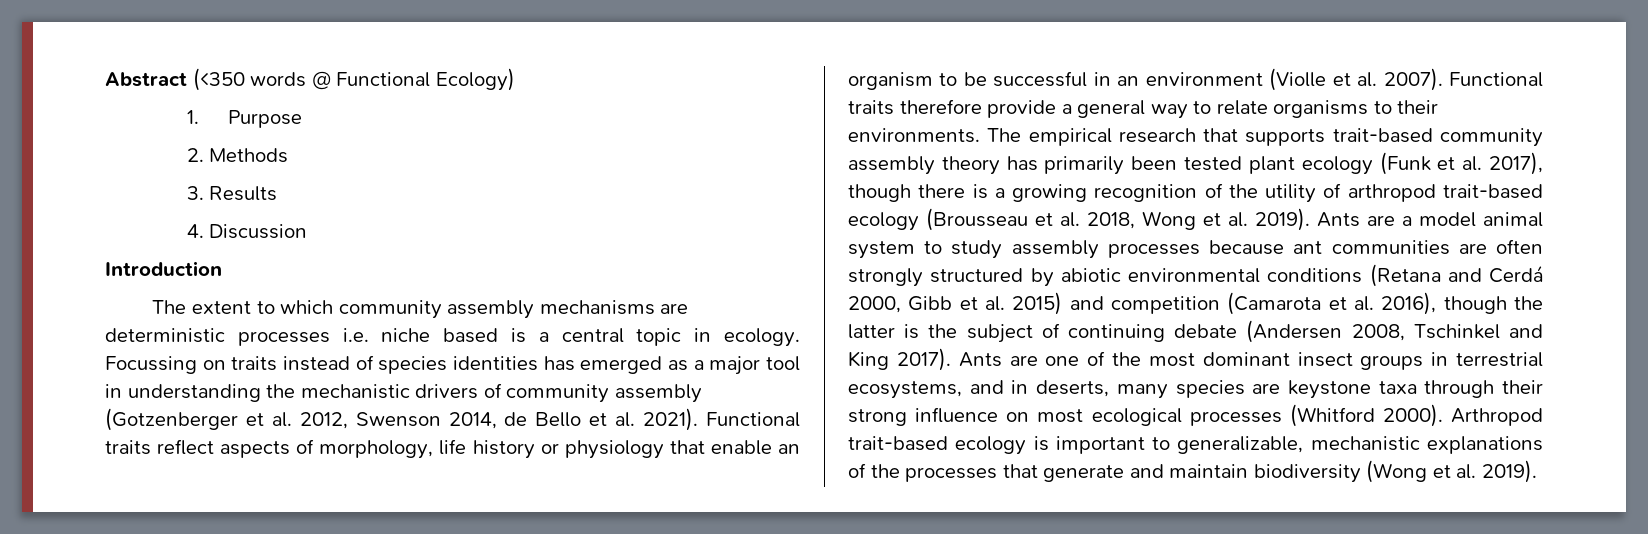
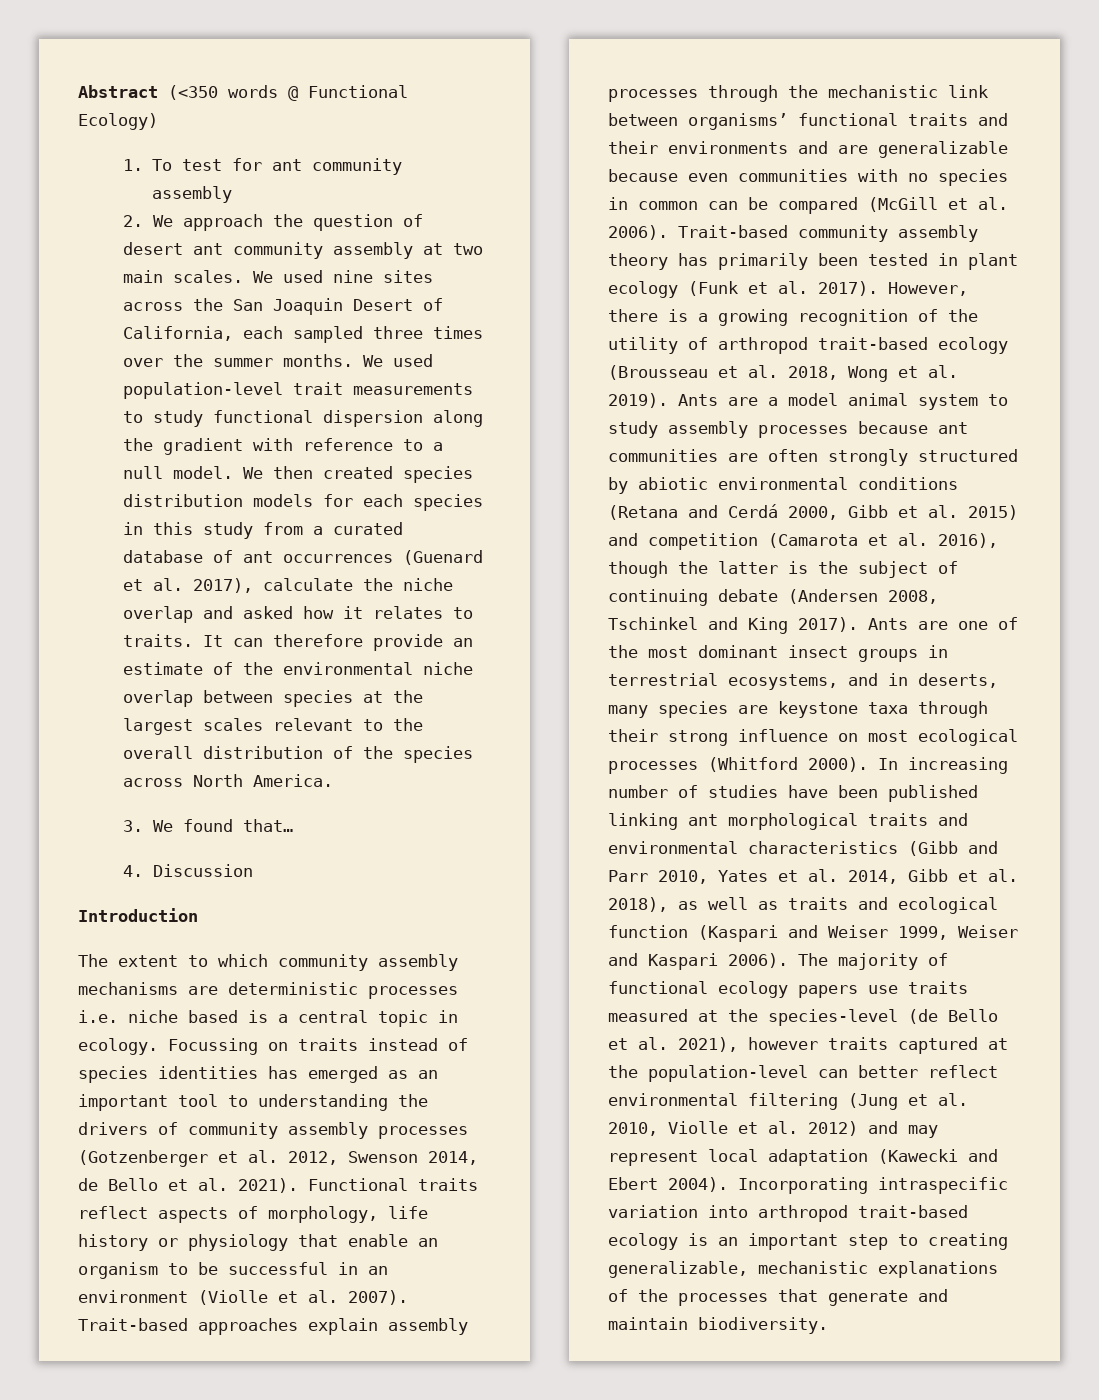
[227,110,302,128] [186,148,289,163] [186,186,278,201] Purpose // 2. Methods // 3. Results -> [151,158,402,175] [151,186,232,203] [123,214,424,231] [123,242,484,259] [123,270,434,283] [123,298,444,315] [123,326,484,343] [123,354,434,367] [123,382,474,399] [123,410,484,427] [123,438,444,455] [123,466,474,483] [123,494,484,511] [123,522,404,539] [123,550,484,565] [123,578,454,593] [123,606,474,623] [123,634,474,651] [123,662,474,675] [123,690,424,707] [123,718,424,735] [123,746,474,763] [123,774,334,787] [123,819,294,832] To test for ant community assembly // 2. We approach the question of desert ant community assembly at two main scales. We used nine sites across the San Joaquin Desert of California, each sampled three times over the summer months. We used population-level trait measurements to study functional dispersion along the gradient with reference to a null model. We then created species distribution models for each species in this study from a curated database of ant occurrences (Guenard et al. 2017), calculate the niche overlap and asked how it relates to traits. It can therefore provide an estimate of the environmental niche overlap between species at the largest scales relevant to the overall distribution of the species across North America. // 3. We found that…
[693,356,800,375] [105,384,122,398] a major tool in -> [418,1070,438,1079] [78,1094,248,1111] an important tool to
[300,384,410,399] mechanistic -> (428, 1100) none
(702, 393) none -> [378,1126,468,1139] processes
[1449,72,1543,87] [848,99,1439,119] [848,128,1433,146] Functional traits therefore provide a general way to relate organisms to their environments. The empirical research that supports trait-based -> [78,1318,468,1335] [608,85,988,102] [608,113,1008,130] [608,141,1008,158] [608,169,1008,186] [608,197,1008,214] [608,225,788,240] Trait-based approaches explain assembly processes through the mechanistic link between organisms’ functional traits and their environments and are generalizable because even communities with no species in common can be compared (McGill et al. 2006). Trait-based
(1243, 163) none -> [938,253,958,266] in
[1489,152,1544,175] [848,184,911,202] 2017), though -> [818,281,968,296] 2017). However,
[1451,408,1543,426] [848,436,1171,455] Arthropod trait-based ecology is important to -> [878,757,1008,774] [608,785,978,802] [608,813,968,830] [608,841,998,856] [608,869,1018,884] [608,897,998,914] [608,925,1018,942] [608,953,948,970] [608,981,968,998] [608,1009,998,1026] [608,1037,1008,1054] [608,1065,998,1082] [608,1093,968,1110] [608,1121,938,1138] [608,1149,998,1166] [608,1177,1008,1194] [608,1205,968,1222] [608,1233,1008,1250] In increasing number of studies have been published linking ant morphological traits and environmental characteristics (Gibb and Parr 2010, Yates et al. 2014, Gibb et al. 2018), as well as traits and ecological function (Kaspari and Weiser 1999, Weiser and Kaspari 2006). The majority of functional ecology papers use traits measured at the species-level (de Bello et al. 2021), however traits captured at the population-level can better reflect environmental filtering (Jung et al. 2010, Violle et al. 2012) and may represent local adaptation (Kawecki and Ebert 2004). Incorporating intraspecific variation into arthropod trait-based ecology is an important step to creating
[1253,460,1537,483] biodiversity (Wong et al. 2019). -> [698,1317,828,1334] biodiversity.

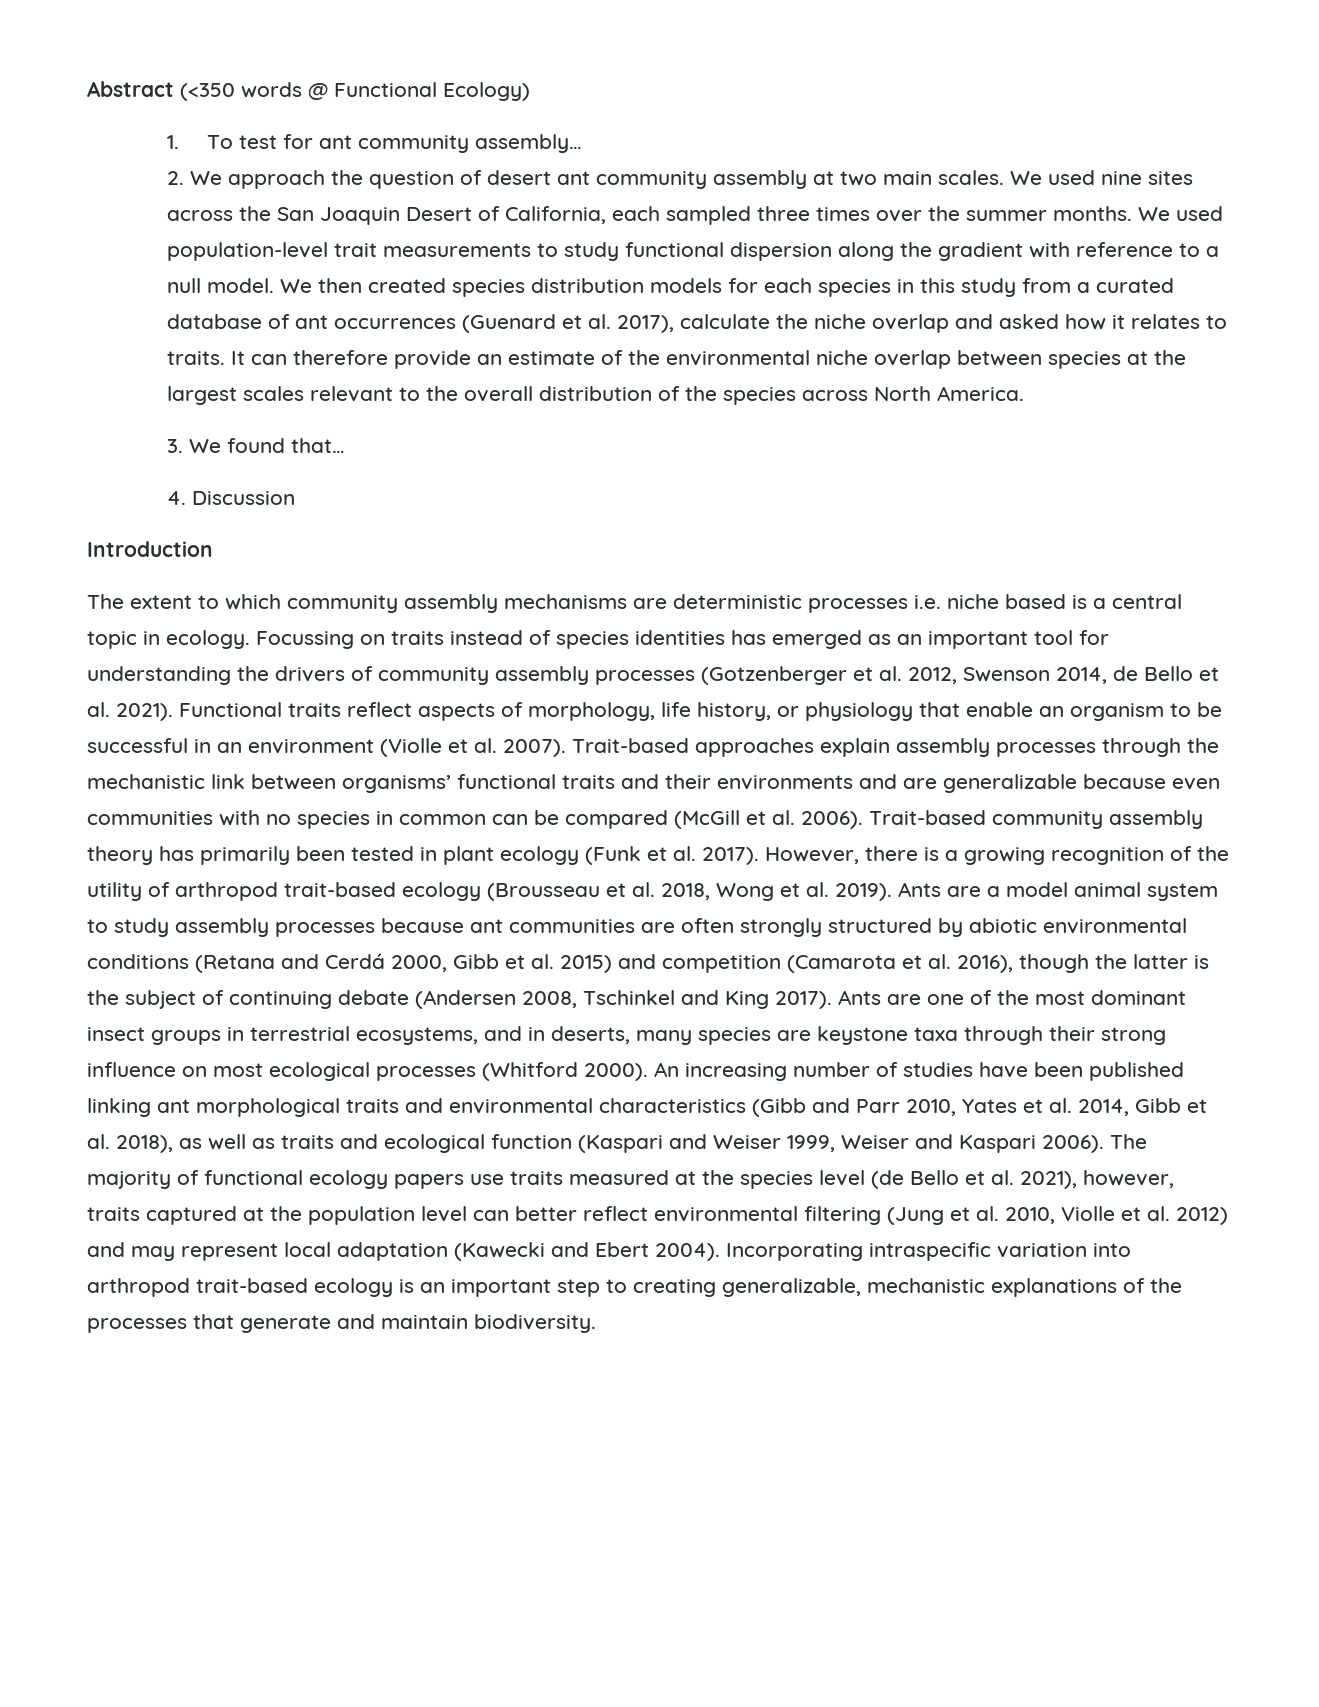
[151,186,232,203] assembly -> [475,134,583,153] assembly…
[228,1095,248,1107] to -> [1079,630,1109,645] for
[78,1234,148,1251] history -> [697,702,771,721] history,
[878,758,898,770] In -> [654,1062,679,1077] An
[768,1009,898,1026] species-level -> [740,1170,865,1189] species level
[748,1037,818,1050] however -> [1083,1170,1174,1188] however,
[648,1065,808,1082] population-level -> [308,1206,467,1225] population level

